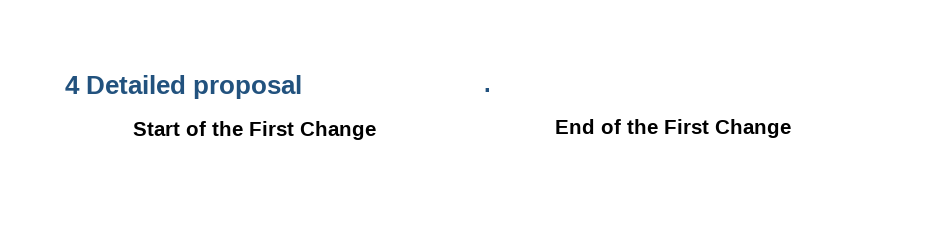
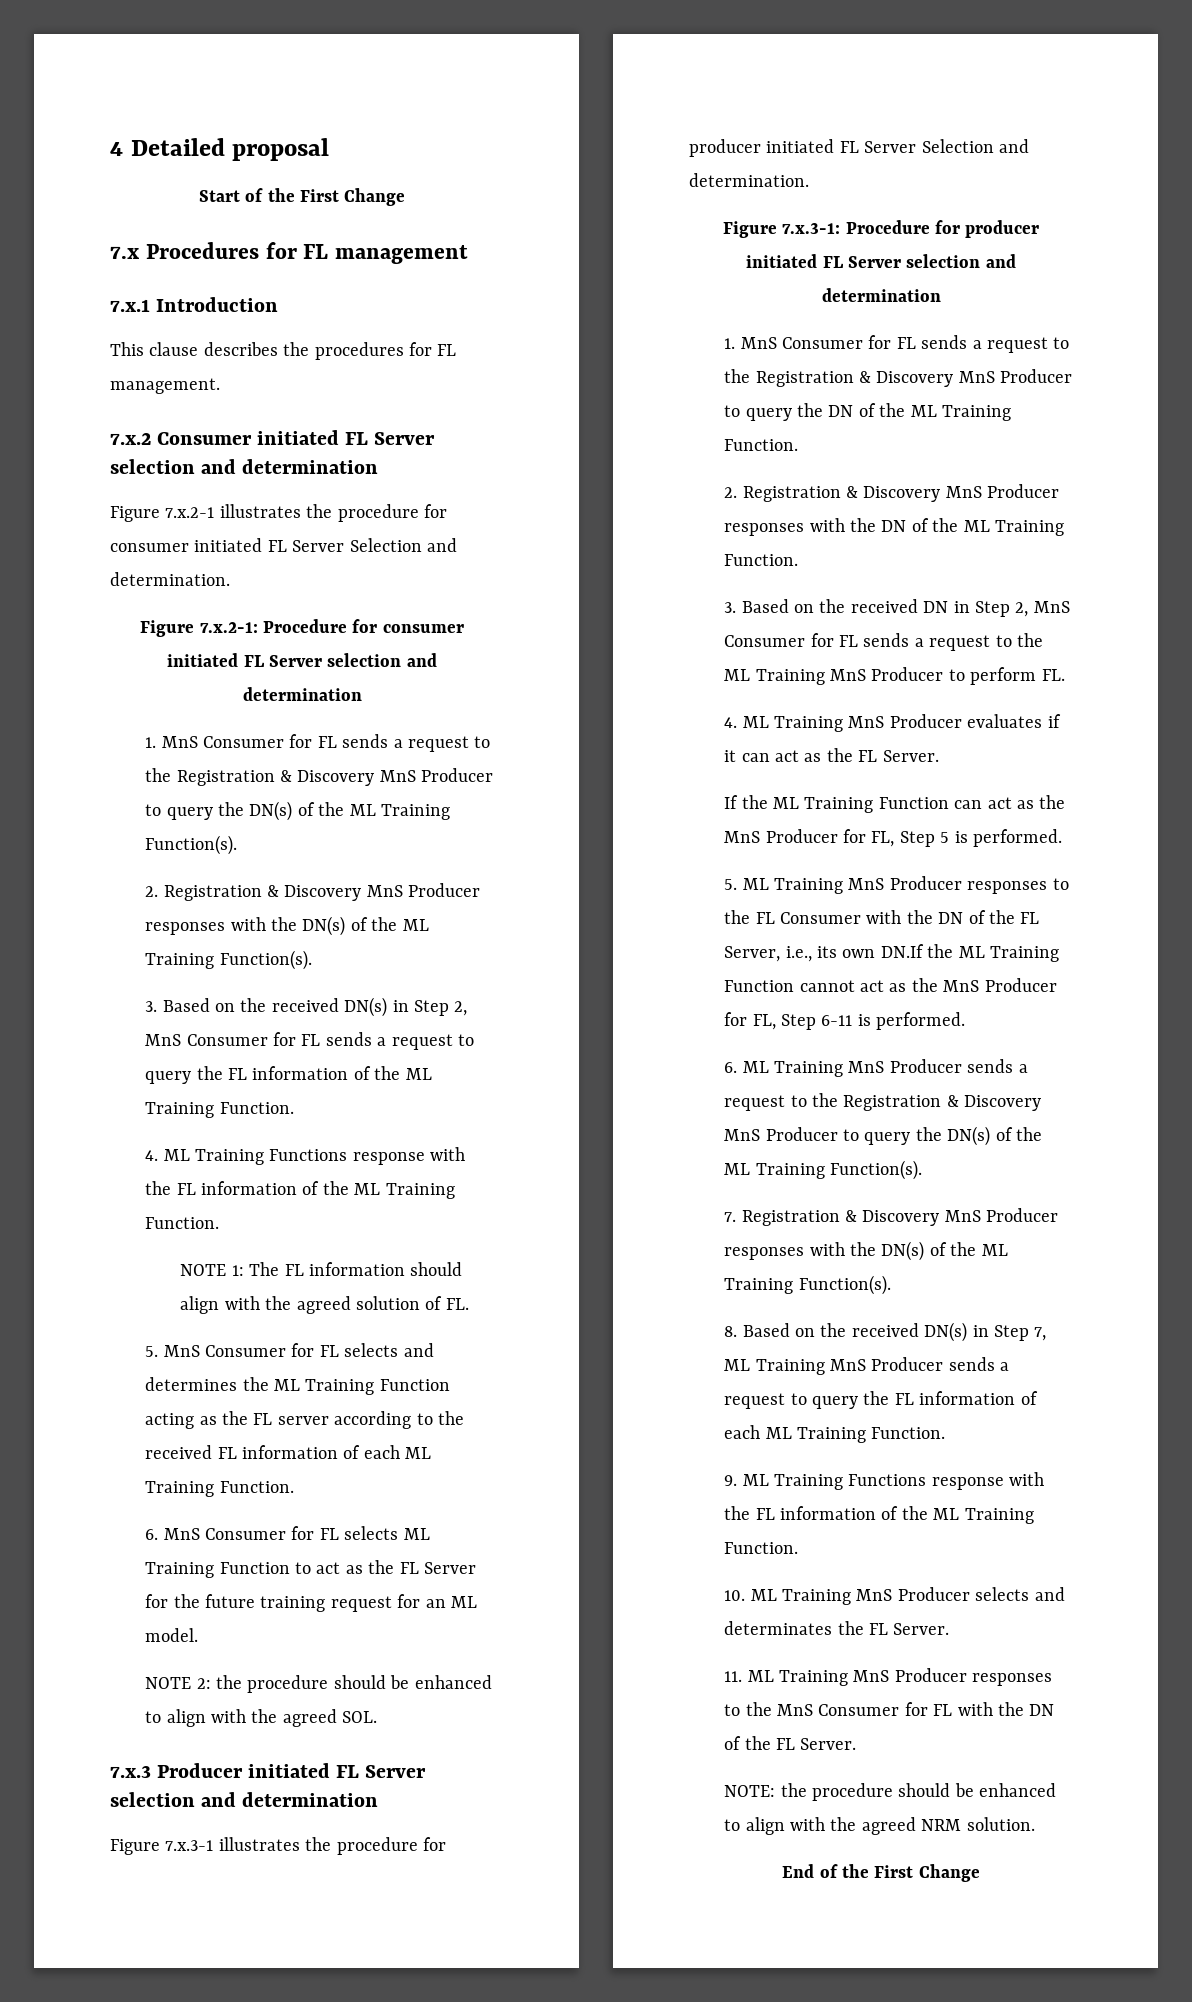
[484,88,491,92] . -> [110,242,468,264] [110,297,279,312] [110,342,457,360] [110,378,220,394] [110,430,436,445] [110,459,379,474] [110,504,447,522] [110,538,457,552] [110,572,230,586] [140,619,464,637] [167,653,437,667] [242,687,362,701] [145,734,491,752] [145,768,494,786] [145,801,451,821] [145,835,238,855] [145,883,481,901] [145,916,429,936] [145,950,312,970] [145,997,468,1017] [145,1032,475,1050] [145,1066,432,1084] [145,1102,294,1118] [145,1147,466,1165] [145,1181,455,1199] [145,1217,220,1229] [180,1262,463,1276] [180,1296,469,1314] [145,1343,434,1357] [145,1377,450,1395] [145,1411,465,1429] [145,1445,432,1459] [145,1481,294,1497] [145,1526,430,1540] [145,1560,477,1578] [145,1594,478,1612] [145,1628,199,1642] [145,1675,492,1693] [145,1709,378,1727] [110,1763,427,1778] [110,1792,379,1807] [110,1837,446,1855] [689,139,1029,157] [689,173,809,187] [722,220,1040,238] [746,254,1016,268] [821,288,941,302] [724,335,1070,353] [724,369,1073,387] [724,403,1012,421] [724,439,799,451] [724,484,1060,502] [724,518,1065,536] [724,554,799,566] [724,599,1070,617] [724,633,1044,651] [724,667,1065,685] [724,714,1061,732] [724,748,939,762] [724,795,1066,813] [724,829,1063,847] [724,876,1069,894] [724,910,1040,924] [724,944,1060,962] [724,978,1057,992] [724,1012,966,1030] [724,1059,1028,1077] [724,1093,1042,1111] [724,1126,1043,1146] [724,1160,923,1180] [724,1208,1059,1226] [724,1241,1008,1261] [724,1275,891,1295] [724,1322,1047,1342] [724,1357,1010,1375] [724,1391,1038,1409] [724,1425,946,1443] [724,1472,1045,1490] [724,1506,1034,1524] [724,1542,799,1554] [724,1587,1065,1605] [724,1621,950,1635] [724,1668,1053,1686] [724,1702,1055,1716] [724,1736,857,1750] [724,1783,1057,1801] [724,1817,1035,1835] 7.x Procedures for FL management // 7.x.1 Introduction // This clause describes the procedures for FL management. // 7.x.2 Consumer initiated FL Server selection and determination // Figure 7.x.2-1 illustrates the procedure for consumer initiated FL Server Selection and determination. // Figure 7.x.2-1: Procedure for consumer initiated FL Server selection and determination // 1. MnS Consumer for FL sends a request to the Registration & Discovery MnS Producer to query the DN(s) of the ML Training Function(s). // 2. Registration & Discovery MnS Producer responses with the DN(s) of the ML Training Function(s). // 3. Based on the received DN(s) in Step 2, MnS Consumer for FL sends a request to query the FL information of the ML Training Function. // 4. ML Training Functions response with the FL information of the ML Training Function. // NOTE 1: The FL information should align with the agreed solution of FL. // 5. MnS Consumer for FL selects and determines the ML Training Function acting as the FL server according to the received FL information of each ML Training Function. // 6. MnS Consumer for FL selects ML Training Function to act as the FL Server for the future training request for an ML model. // NOTE 2: the procedure should be enhanced to align with the agreed SOL. // 7.x.3 Producer initiated FL Server selection and determination // Figure 7.x.3-1 illustrates the procedure for producer initiated FL Server Selection and determination. // Figure 7.x.3-1: Procedure for producer initiated FL Server selection and determination // 1. MnS Consumer for FL sends a request to the Registration & Discovery MnS Producer to query the DN of the ML Training Function. // 2. Registration & Discovery MnS Producer responses with the DN of the ML Training Function. // 3. Based on the received DN in Step 2, MnS Consumer for FL sends a request to the ML Training MnS Producer to perform FL. // 4. ML Training MnS Producer evaluates if it can act as the FL Server. // If the ML Training Function can act as the MnS Producer for FL, Step 5 is performed. // 5. ML Training MnS Producer responses to the FL Consumer with the DN of the FL Server, i.e., its own DN.If the ML Training Function cannot act as the MnS Producer for FL, Step 6-11 is performed. // 6. ML Training MnS Producer sends a request to the Registration & Discovery MnS Producer to query the DN(s) of the ML Training Function(s). // 7. Registration & Discovery MnS Producer responses with the DN(s) of the ML Training Function(s). // 8. Based on the received DN(s) in Step 7, ML Training MnS Producer sends a request to query the FL information of each ML Training Function. // 9. ML Training Functions response with the FL information of the ML Training Function. // 10. ML Training MnS Producer selects and determinates the FL Server. // 11. ML Training MnS Producer responses to the MnS Consumer for FL with the DN of the FL Server. // NOTE: the procedure should be enhanced to align with the agreed NRM solution.

